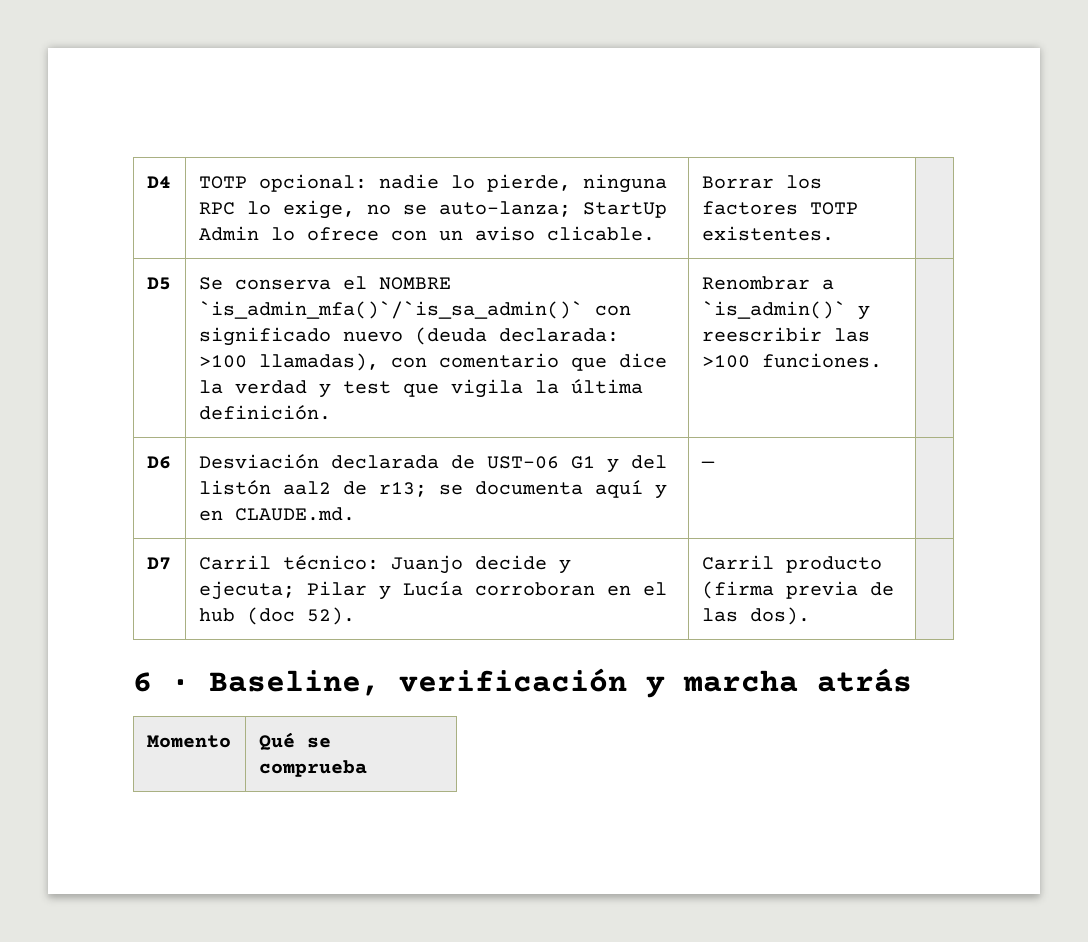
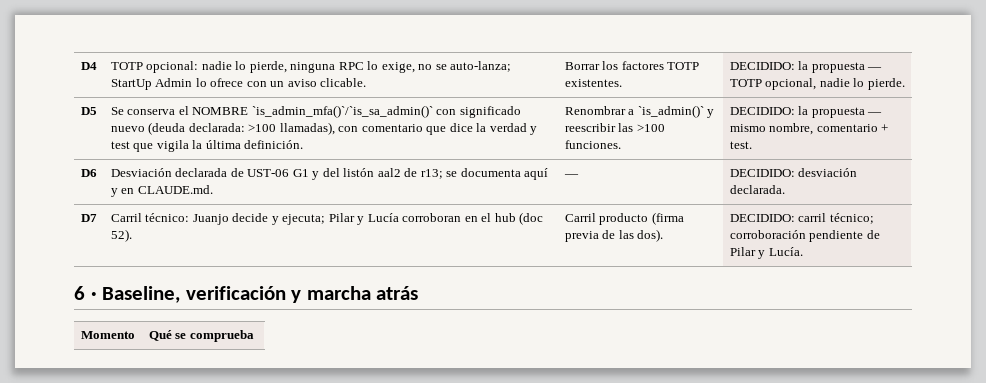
(834, 233) none -> [729,61,883,73] [729,78,905,90] DECIDIDO: la propuesta — TOTP opcional, nadie lo pierde.
(882, 360) none -> [729,106,883,118] [729,123,889,135] [729,141,752,149] DECIDIDO: la propuesta — mismo nombre, comentario + test.
(715, 464) none -> [729,168,858,177] [729,185,785,194] DECIDIDO: desviación declarada.
(810, 616) none -> [729,213,874,224] [729,230,880,242] [729,247,803,259] DECIDIDO: carril técnico; corroboración pendiente de Pilar y Lucía.

